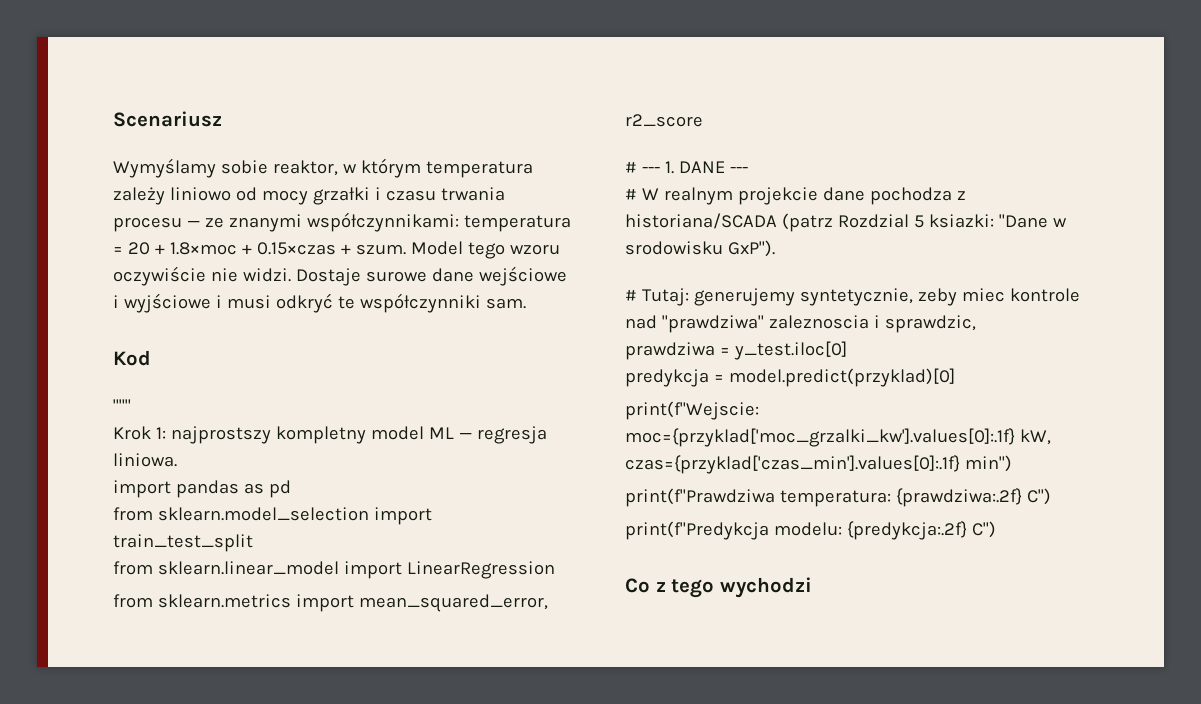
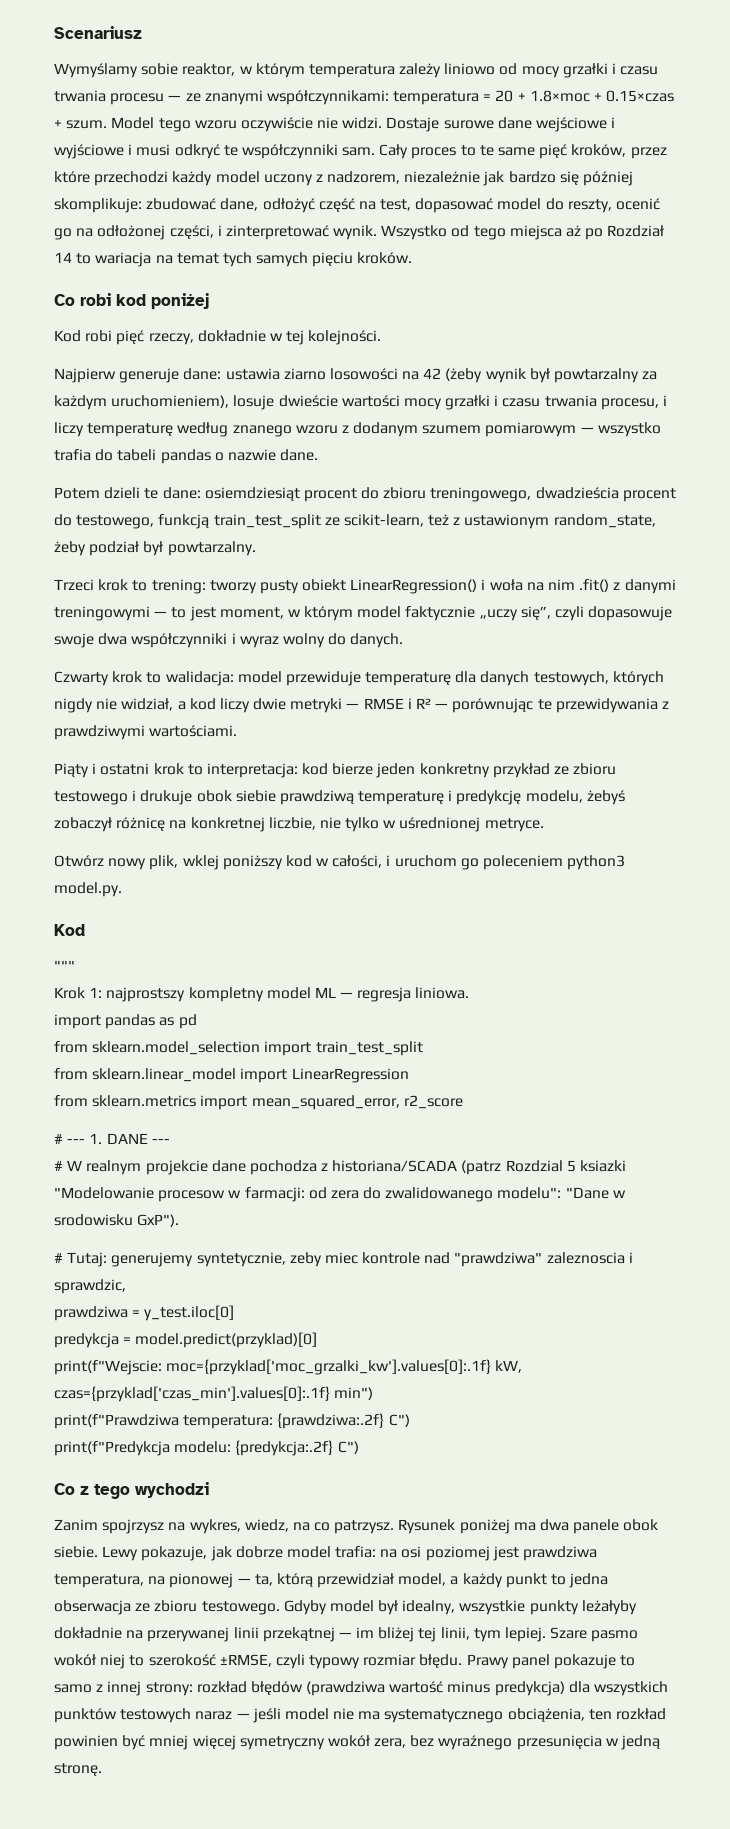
(526, 303) none -> [379,144,667,159] [54,171,634,186] [54,198,661,213] [54,225,665,240] [54,252,413,267] [54,293,209,309] [54,330,382,345] [54,368,658,383] [54,395,668,410] [54,422,661,437] [54,449,319,464] [54,487,676,502] [54,514,656,529] [54,541,256,556] [54,579,676,594] [54,606,673,621] [54,633,404,648] [54,671,664,686] [54,698,669,713] [54,725,238,740] [54,763,617,778] [54,790,625,805] [54,817,544,832] [54,855,626,870] [54,882,122,897] Cały proces to te same pięć kroków, przez które przechodzi każdy model uczony z nadzorem, niezależnie jak bardzo się później skomplikuje: zbudować dane, odłożyć część na test, dopasować model do reszty, ocenić go na odłożonej części, i zinterpretować wynik. Wszystko od tego miejsca aż po Rozdział 14 to wariacja na temat tych samych pięciu kroków. // Co robi kod poniżej // Kod robi pięć rzeczy, dokładnie w tej kolejności. // Najpierw generuje dane: ustawia ziarno losowości na 42 (żeby wynik był powtarzalny za każdym uruchomieniem), losuje dwieście wartości mocy grzałki i czasu trwania procesu, i liczy temperaturę według znanego wzoru z dodanym szumem pomiarowym — wszystko trafia do tabeli pandas o nazwie dane. // Potem dzieli te dane: osiemdziesiąt procent do zbioru treningowego, dwadzieścia procent do testowego, funkcją train_test_split ze scikit-learn, też z ustawionym random_state, żeby podział był powtarzalny. // Trzeci krok to trening: tworzy pusty obiekt LinearRegression() i woła na nim .fit() z danymi treningowymi — to jest moment, w którym model faktycznie „uczy się”, czyli dopasowuje swoje dwa współczynniki i wyraz wolny do danych. // Czwarty krok to walidacja: model przewiduje temperaturę dla danych testowych, których nigdy nie widział, a kod liczy dwie metryki — RMSE i R² — porównując te przewidywania z prawdziwymi wartościami. // Piąty i ostatni krok to interpretacja: kod bierze jeden konkretny przykład ze zbioru testowego i drukuje obok siebie prawdziwą temperaturę i predykcję modelu, żebyś zobaczył różnicę na konkretnej liczbie, nie tylko w uśrednionej metryce. // Otwórz nowy plik, wklej poniższy kod w całości, i uruchom go poleceniem python3 model.py.
[928,214,994,228] ksiazki: -> [580,1160,627,1172] [54,1187,562,1202] ksiazki "Modelowanie procesow w farmacji: od zera do zwalidowanego modelu":
(812, 587) none -> [54,1519,659,1534] [54,1546,598,1561] [54,1573,609,1588] [54,1600,637,1615] [54,1627,639,1642] [54,1654,636,1669] [54,1681,669,1696] [54,1708,667,1723] [54,1735,661,1750] [54,1763,102,1776] // Zanim spojrzysz na wykres, wiedz, na co patrzysz. Rysunek poniżej ma dwa panele obok siebie. Lewy pokazuje, jak dobrze model trafia: na osi poziomej jest prawdziwa temperatura, na pionowej — ta, którą przewidział model, a każdy punkt to jedna obserwacja ze zbioru testowego. Gdyby model był idealny, wszystkie punkty leżałyby dokładnie na przerywanej linii przekątnej — im bliżej tej linii, tym lepiej. Szare pasmo wokół niej to szerokość ±RMSE, czyli typowy rozmiar błędu. Prawy panel pokazuje to samo z innej strony: rozkład błędów (prawdziwa wartość minus predykcja) dla wszystkich punktów testowych naraz — jeśli model nie ma systematycznego obciążenia, ten rozkład powinien być mniej więcej symetryczny wokół zera, bez wyraźnego przesunięcia w jedną stronę.

